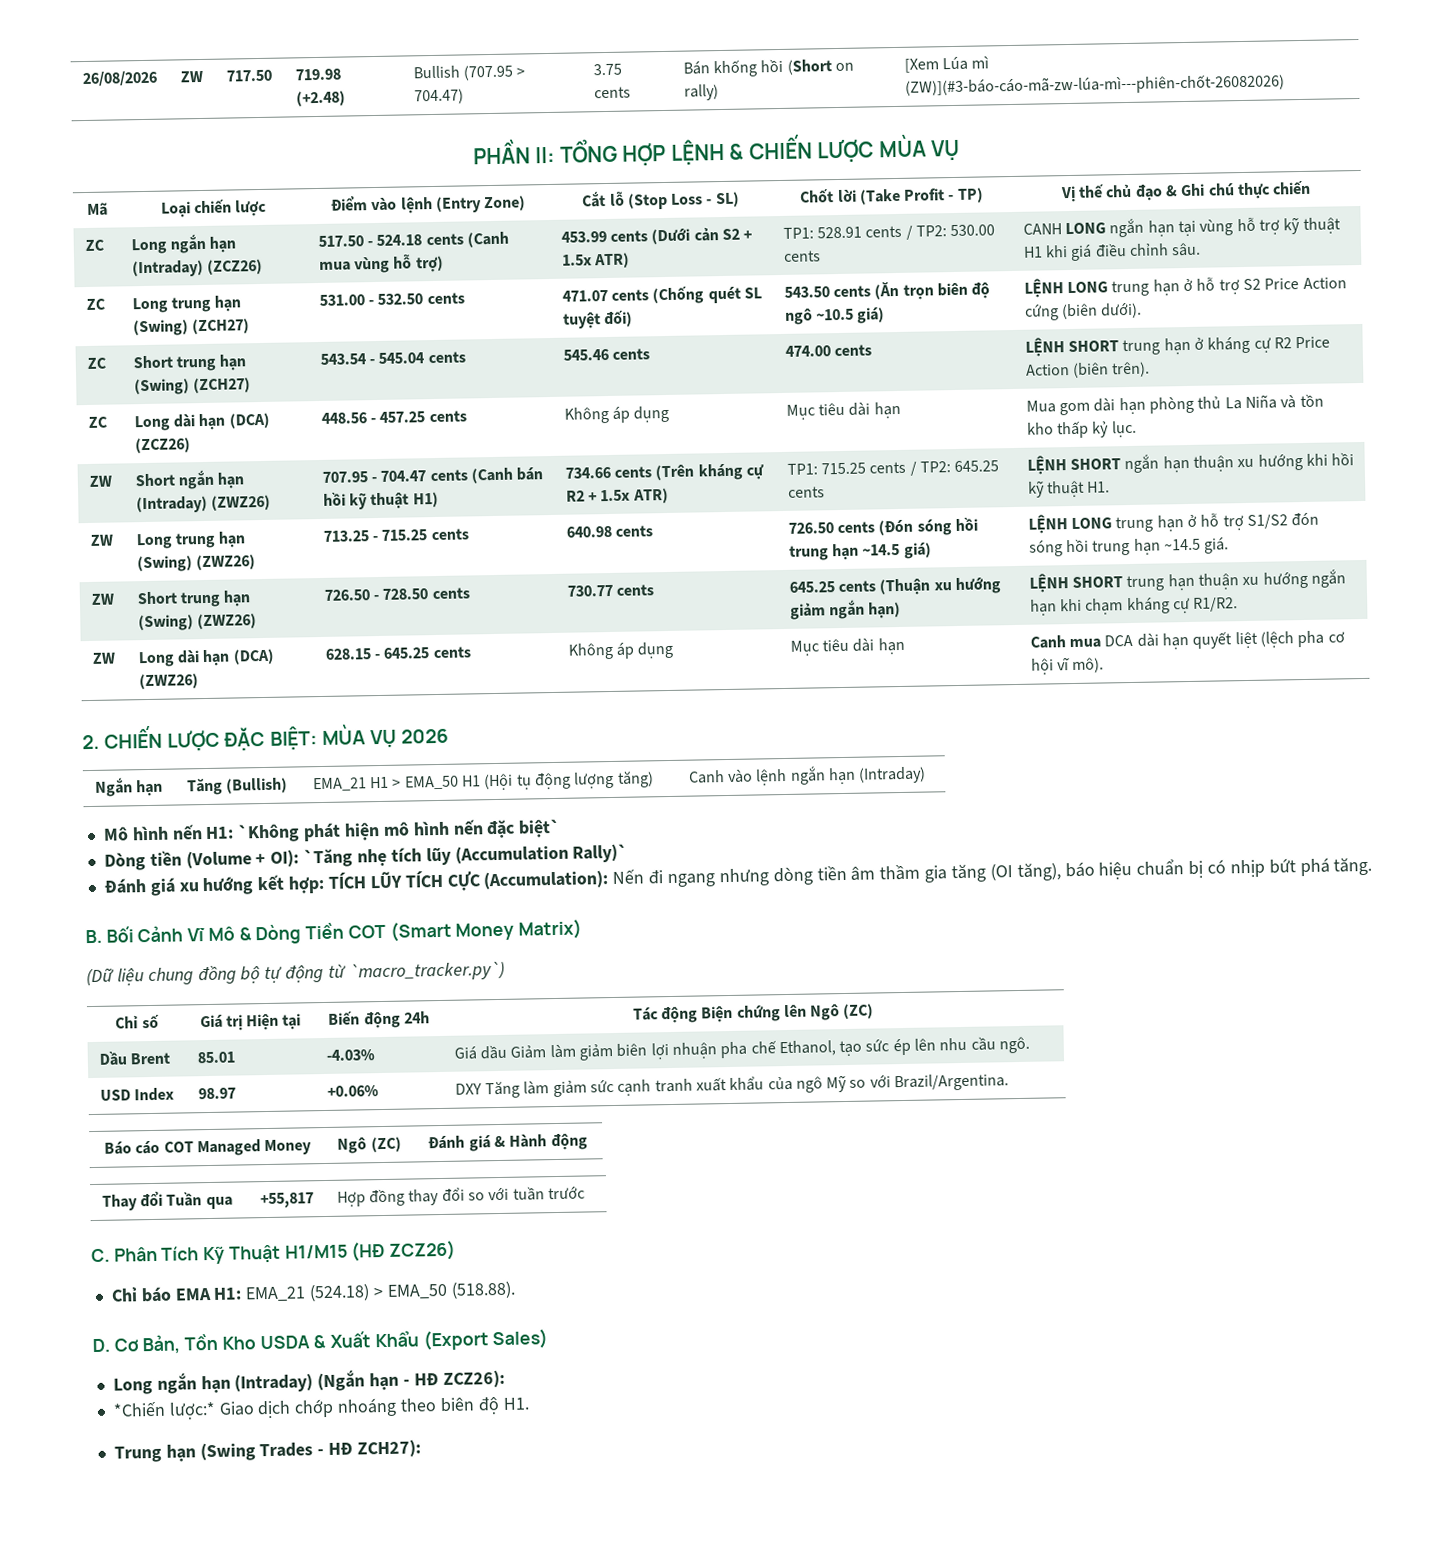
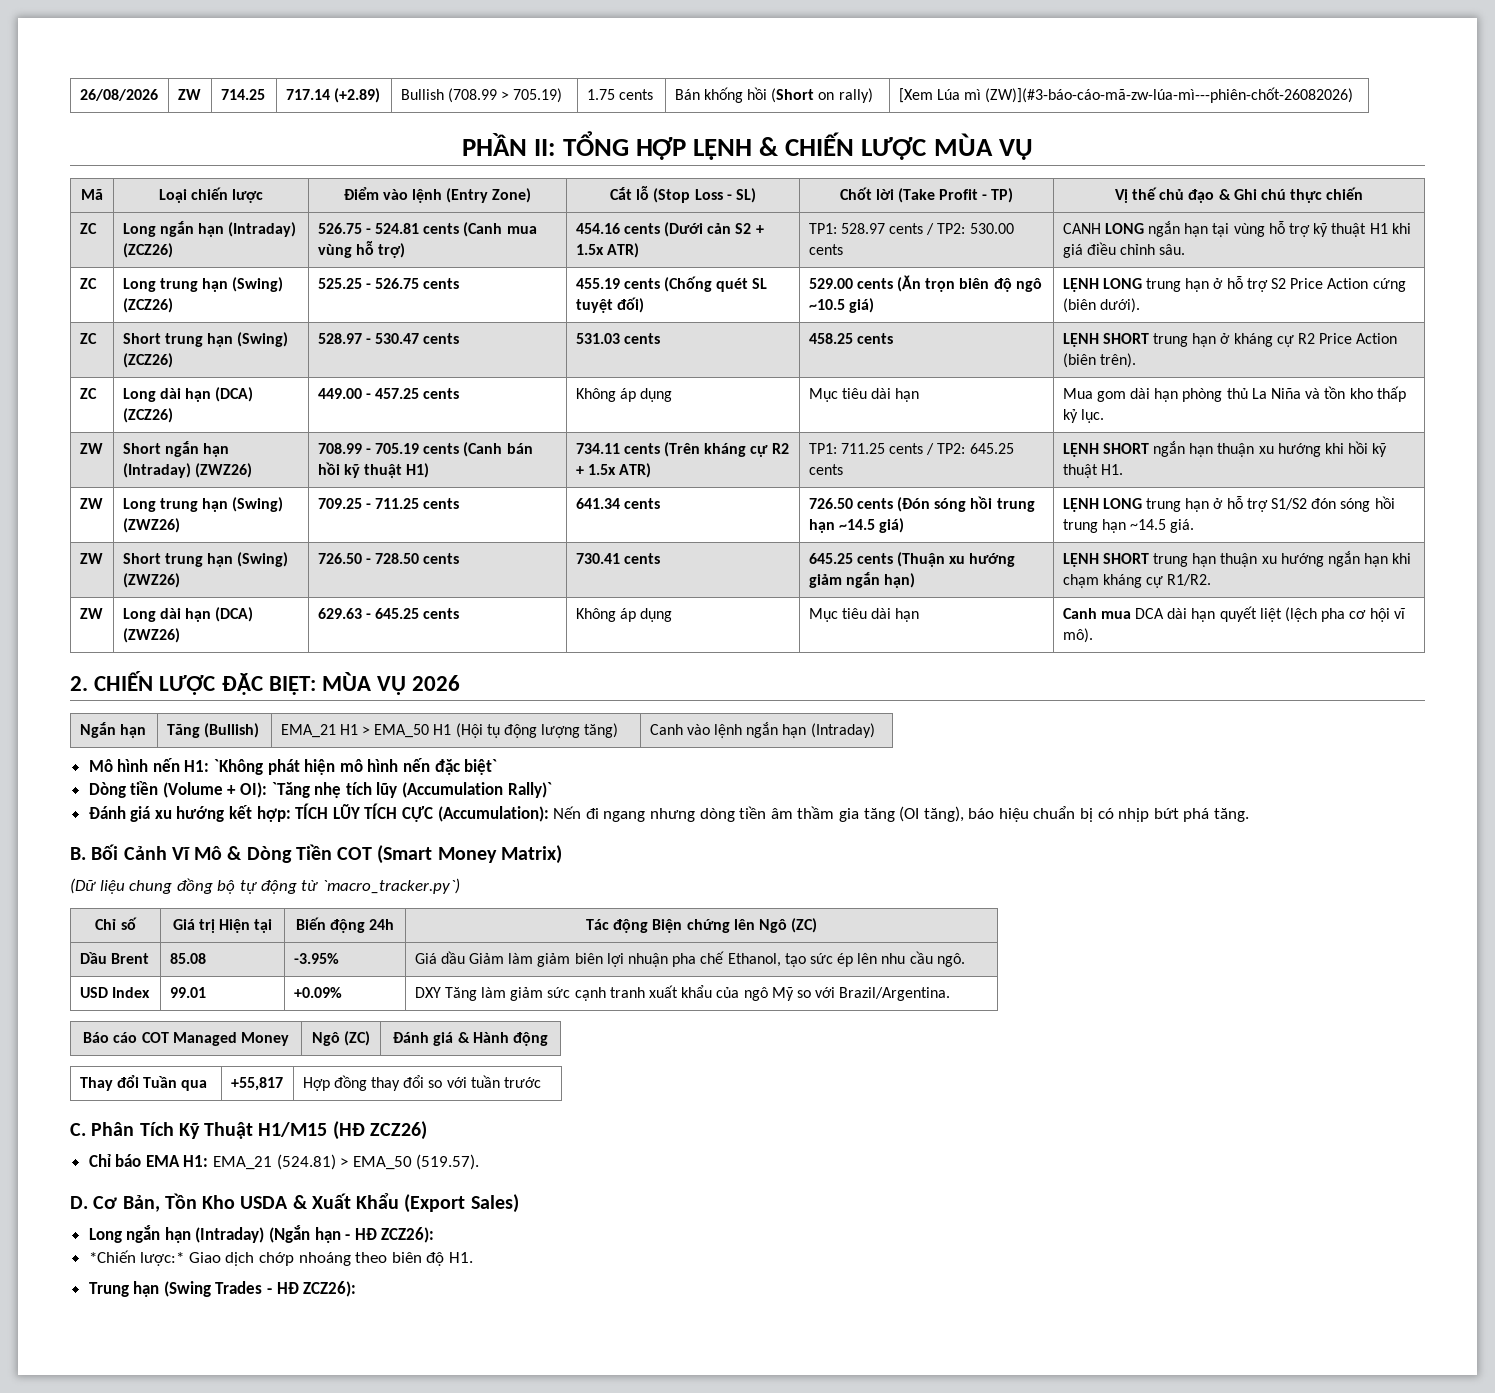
[225,69,272,82] [294,68,341,81] [295,90,346,107] [412,64,526,81] [413,88,464,105] [592,63,622,76] 717.50 | 719.98 (+2.48) | Bullish (707.95 > 704.47) | 3.75 -> [220,89,265,100] [285,88,380,103] [400,88,563,103] [586,89,615,100] 714.25 | 717.14 (+2.89) | Bullish (708.99 > 705.19) | 1.75
[317,234,423,247] 517.50 - 524.18 -> [317,223,420,234] 526.75 - 524.81
[560,230,607,243] 453.99 -> [575,223,620,234] 454.16
[816,226,862,239] 528.91 -> [840,223,885,234] 528.97
[191,318,250,335] [318,292,465,306] [561,289,608,302] (ZCH27) | 531.00 - 532.50 cents | 471.07 -> [122,298,173,313] [317,278,460,289] [575,278,620,289] (ZCZ26) | 525.25 - 526.75 cents | 455.19
[783,286,830,298] 543.50 -> [808,278,853,289] 529.00
[192,377,251,394] [319,351,466,365] [562,348,650,361] [784,345,831,357] (ZCH27) | 543.54 - 545.04 cents | 545.46 cents | 474.00 -> [122,353,173,368] [317,333,460,344] [575,333,660,344] [808,333,853,344] (ZCZ26) | 528.97 - 530.47 cents | 531.03 cents | 458.25
[320,412,367,424] 448.56 -> [317,388,362,399] 449.00
[321,470,427,483] 707.95 - 704.47 -> [317,443,420,454] 708.99 - 705.19
[564,466,611,479] 734.66 -> [575,443,620,454] 734.11
[820,462,866,475] 715.25 -> [840,443,885,454] 711.25
[322,528,469,542] [565,525,612,538] 713.25 - 715.25 cents | 640.98 -> [317,498,460,509] [575,498,620,509] 709.25 - 711.25 cents | 641.34
[566,584,613,597] 730.77 -> [575,553,620,564] 730.41
[324,648,371,660] 628.15 -> [317,608,362,619] 629.63
[196,1051,235,1064] [325,1049,375,1061] 85.01 | -4.03% -> [169,953,206,964] [293,953,339,964] 85.08 | -3.95%
[197,1087,236,1100] [326,1085,379,1097] 98.97 | +0.06% -> [169,987,206,998] [293,987,342,998] 99.01 | +0.09%
[309,1280,516,1302] (524.18) > EMA_50 (518.88). -> [276,1154,480,1170] (524.81) > EMA_50 (519.57).
[356,1439,421,1458] ZCH27): -> [303,1281,357,1297] ZCZ26):

